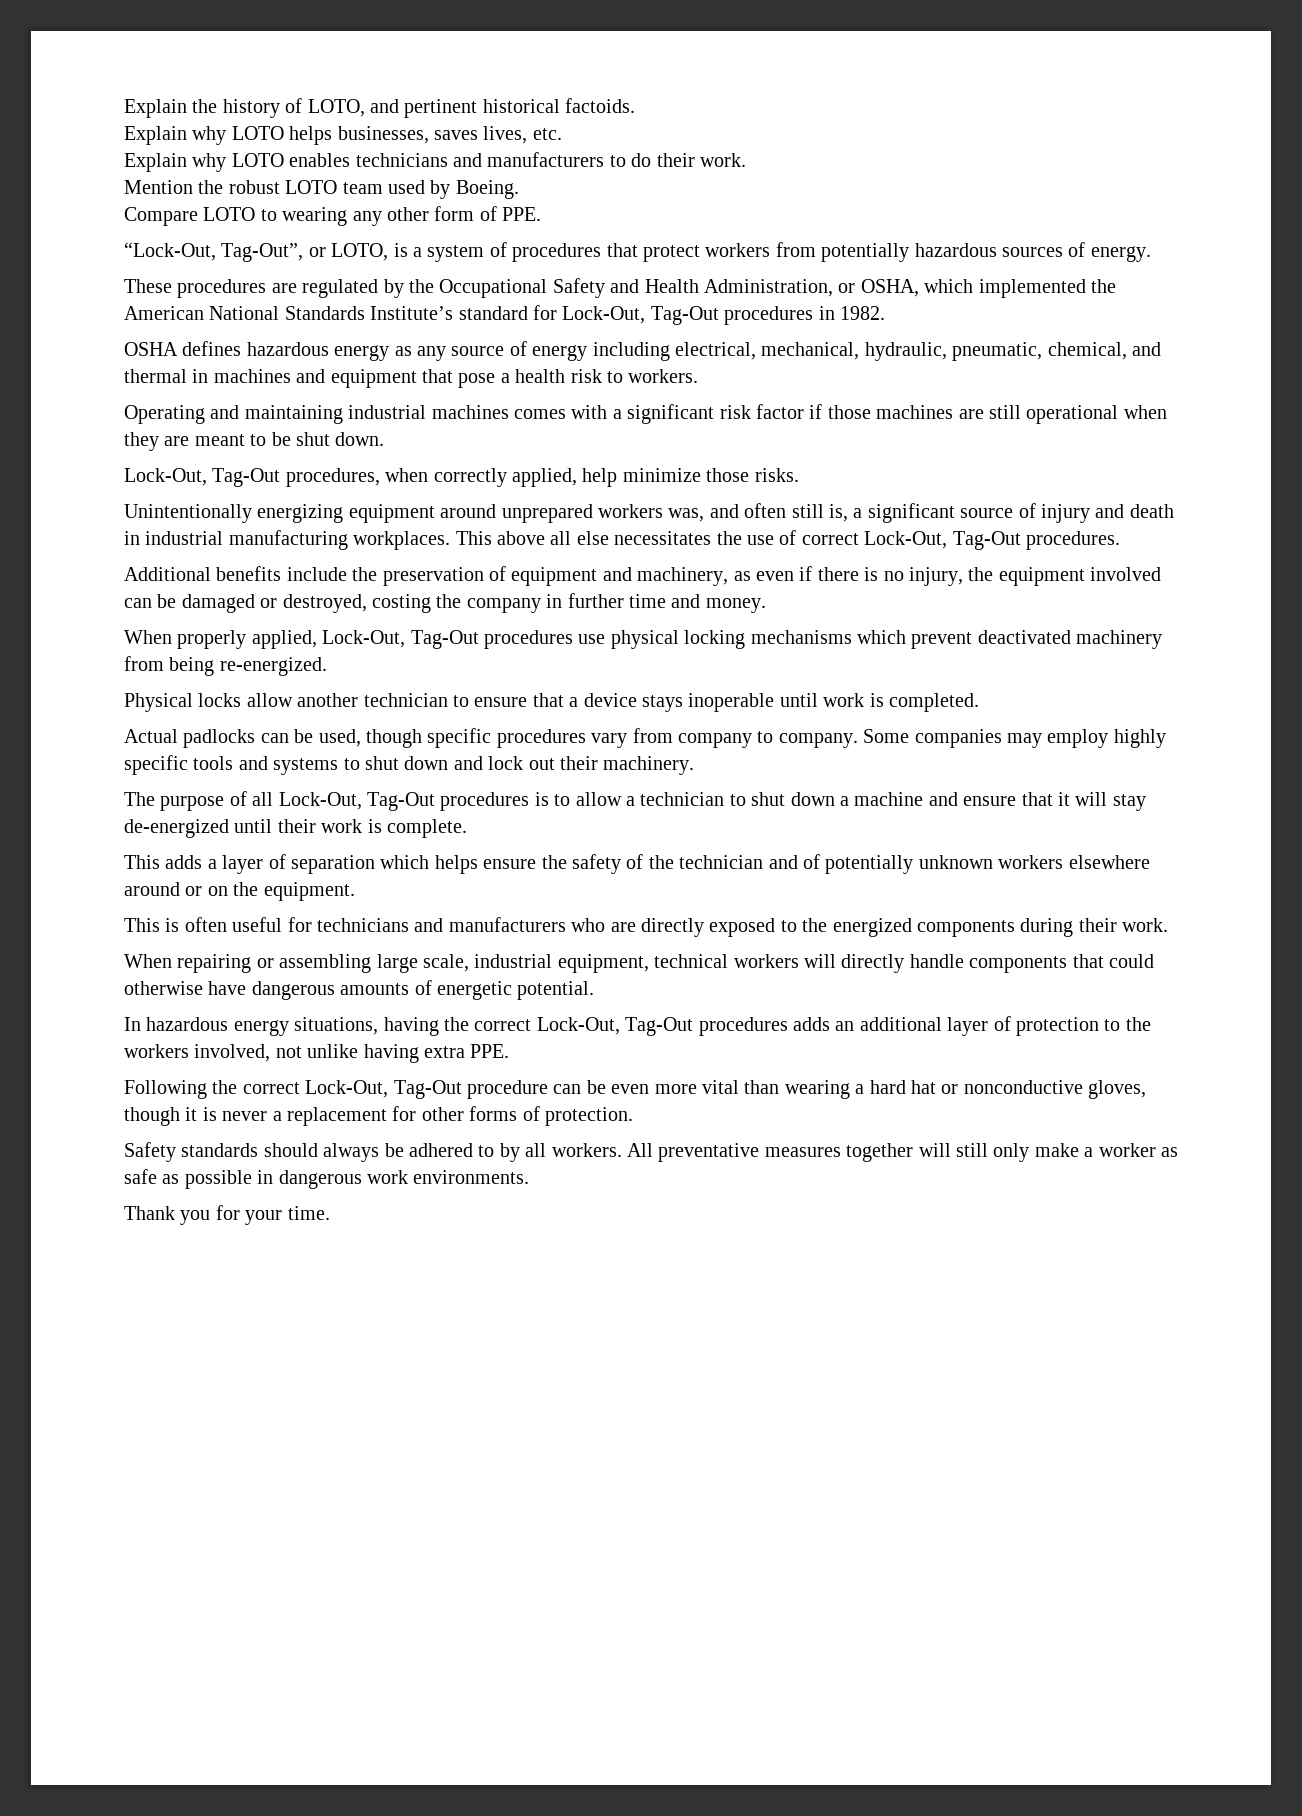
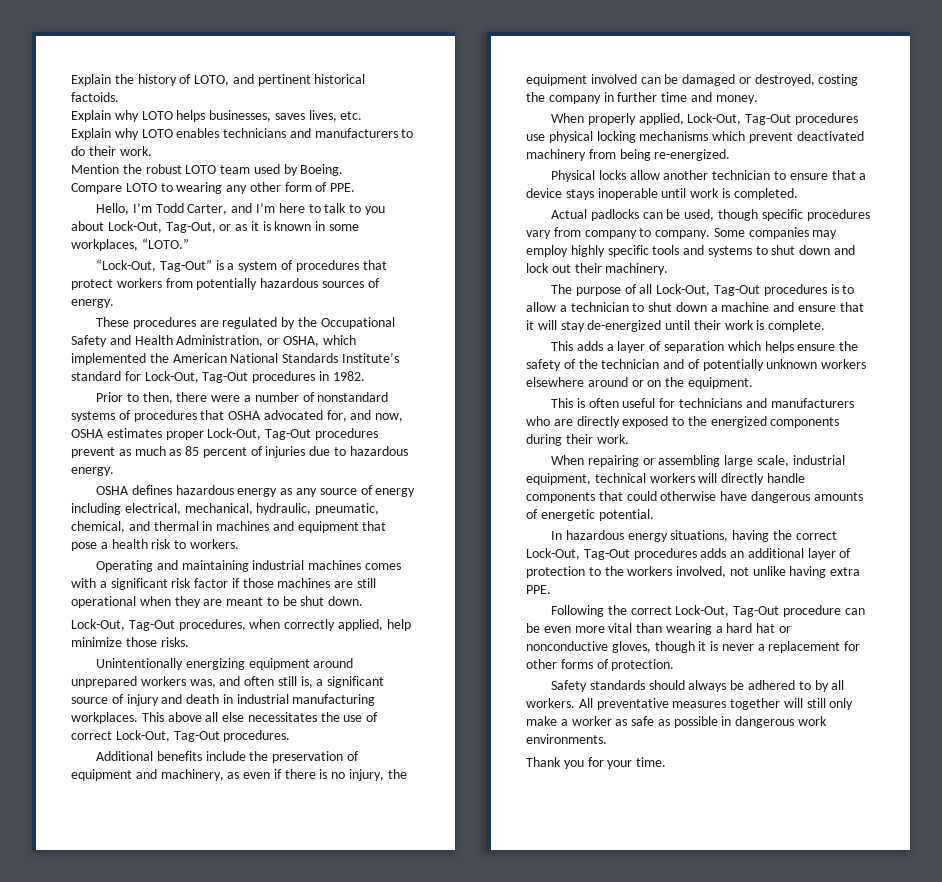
[124,242,389,262] “Lock-Out, Tag-Out”, or LOTO, -> [96,203,385,215] [71,221,360,233] [71,238,189,251] [96,259,212,272] Hello, I’m Todd Carter, and I’m here to talk to you about Lock-Out, Tag-Out, or as it is known in some workplaces, “LOTO.” // “Lock-Out, Tag-Out”
(885, 313) none -> [96,392,389,404] [71,410,404,422] [71,428,378,440] [71,446,408,458] [71,467,114,476] // Prior to then, there were a number of nonstandard systems of procedures that OSHA advocated for, and now, OSHA estimates proper Lock-Out, Tag-Out procedures prevent as much as 85 percent of injuries due to hazardous energy.

